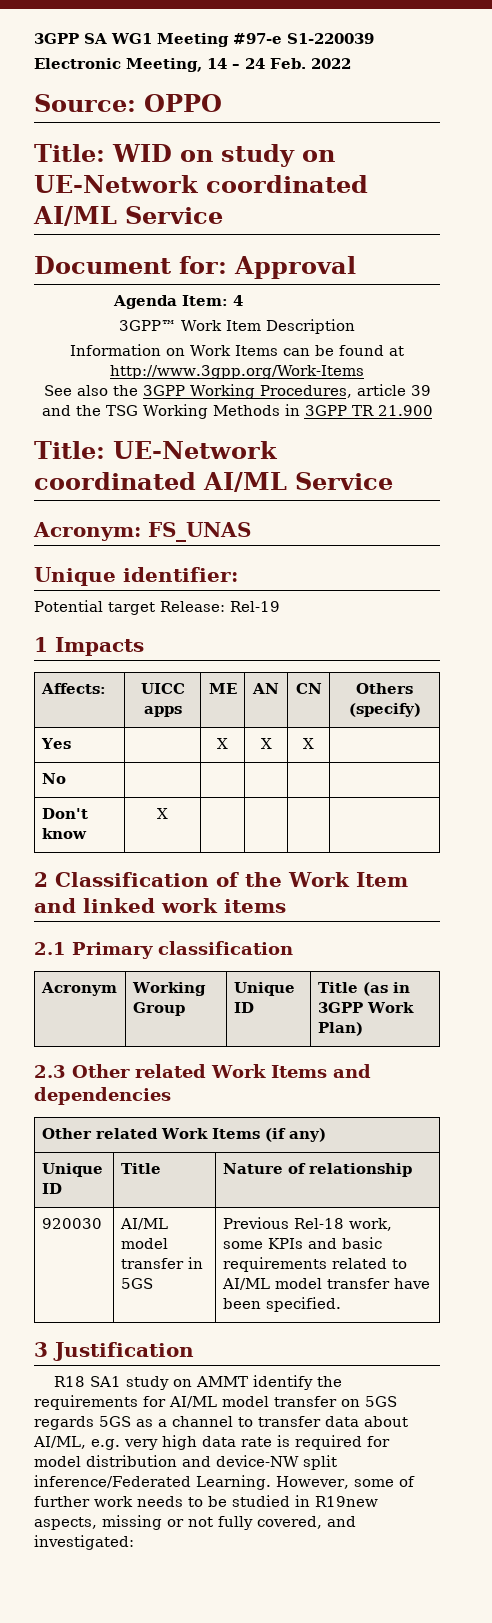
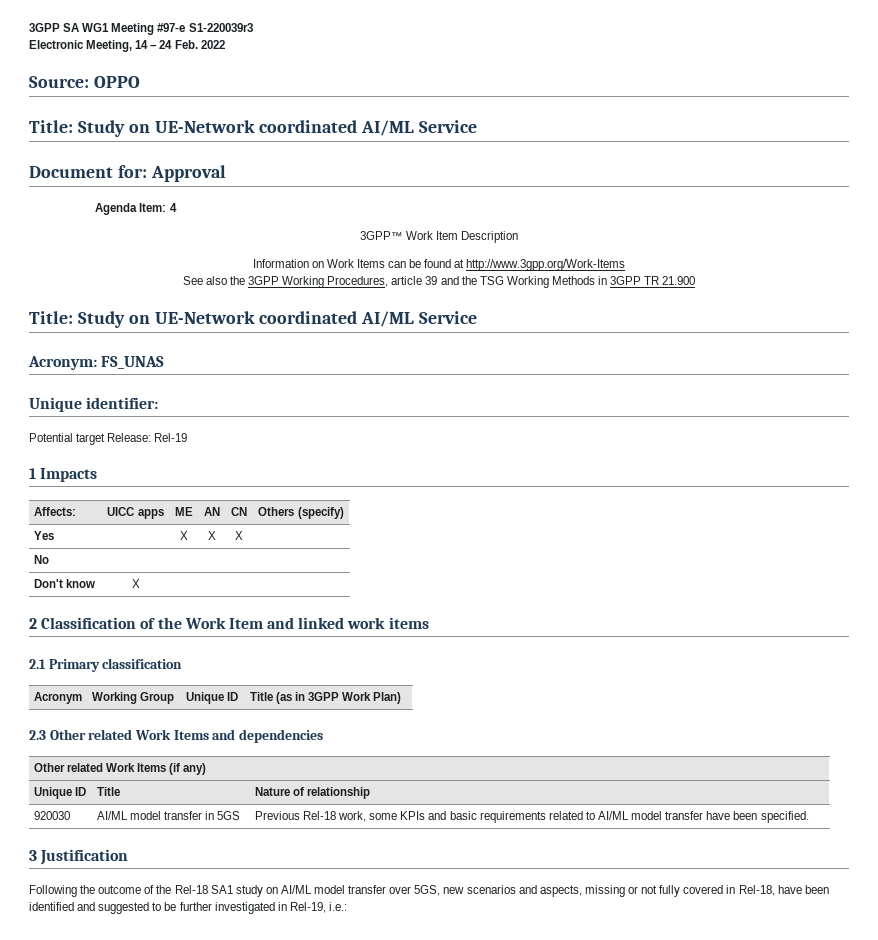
[287,33,374,44] S1-220039 -> [188,23,253,32] S1-220039r3
[112,144,295,167] WID on study -> [77,120,125,137] Study
(105, 450) none -> [77,311,150,328] Study on
[54,1375,343,1390] [34,1395,397,1410] [34,1416,408,1430] [33,1435,390,1450] [34,1455,337,1470] [34,1475,415,1490] [34,1495,378,1507] R18 SA1 study on AMMT identify the requirements for AI/ML model transfer on 5GS regards 5GS as a channel to transfer data about AI/ML, e.g. very high data rate is required for model distribution and device-NW split inference/Federated Learning. However, some of further work needs to be studied in R19new -> [29,885,537,897] Following the outcome of the Rel-18 SA1 study on AI/ML model transfer over 5GS, new scenarios and
[257,1516,356,1529] [34,1535,134,1550] covered, and investigated: -> [683,885,829,896] [29,902,347,914] covered in Rel-18, have been identified and suggested to be further investigated in Rel-19, i.e.:

